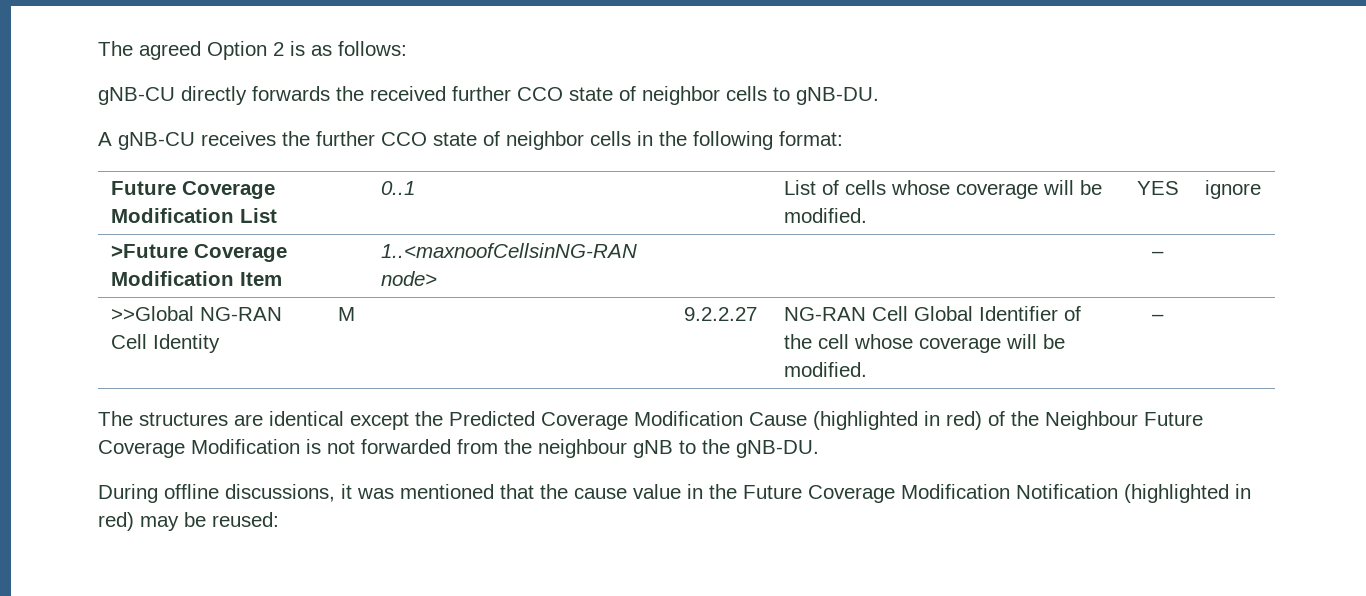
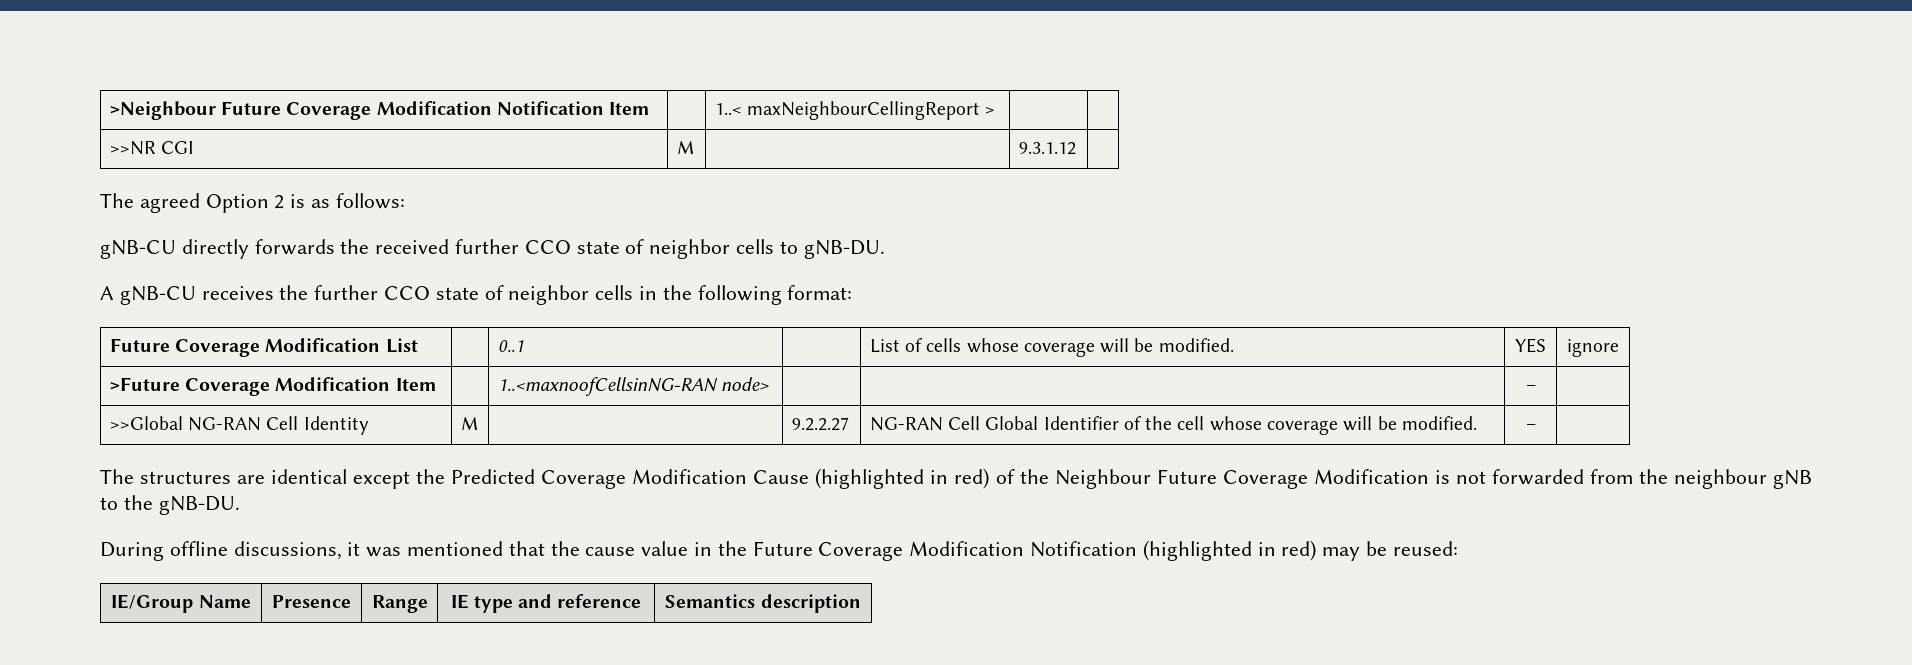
(98, 48) none -> [109,101,650,120] [714,101,996,120] [109,141,195,155] [676,141,694,154] [1018,142,1076,155] >Neighbour Future Coverage Modification Notification Item | | 1..< maxNeighbourCellingReport > | | // >>NR CGI | M | | 9.3.1.12 | //
(279, 519) none -> [111,594,251,613] [272,595,351,608] [371,595,428,613] [450,594,642,613] [665,594,861,613] // IE/Group Name | Presence | Range | IE type and reference | Semantics description

